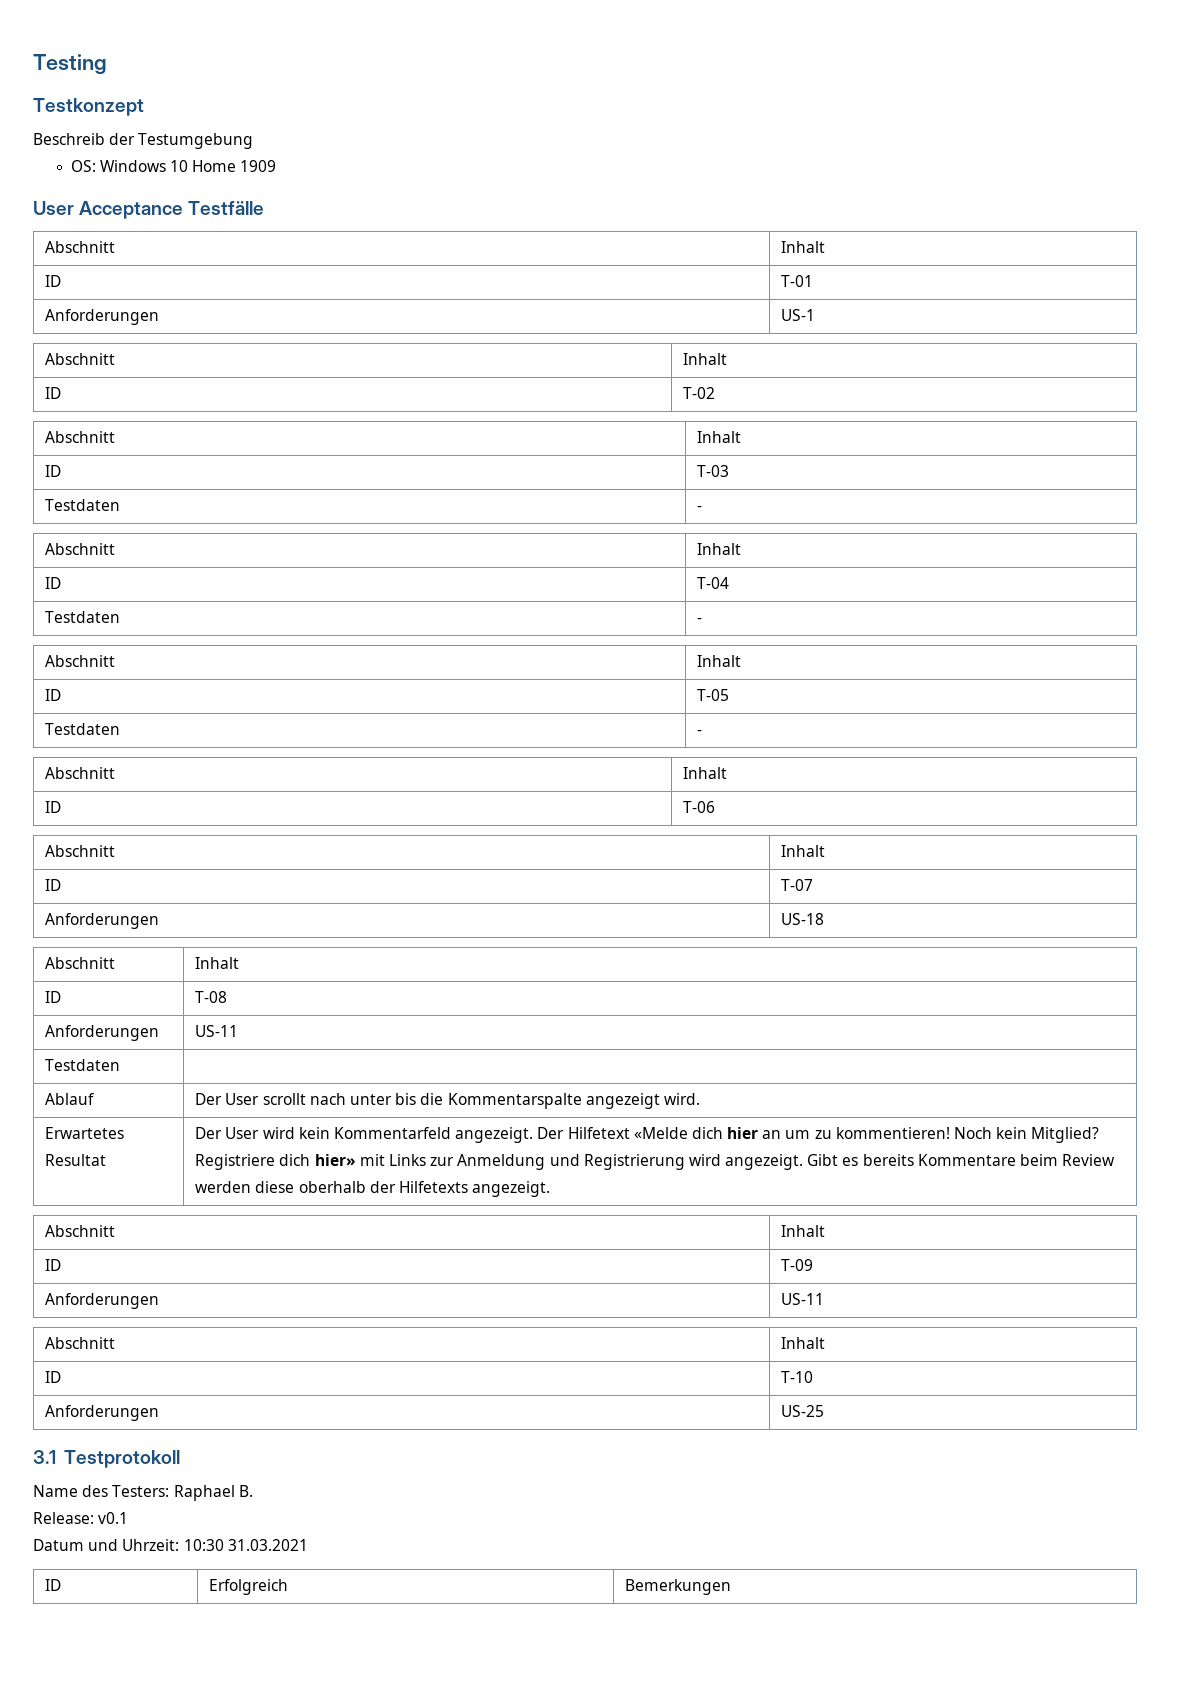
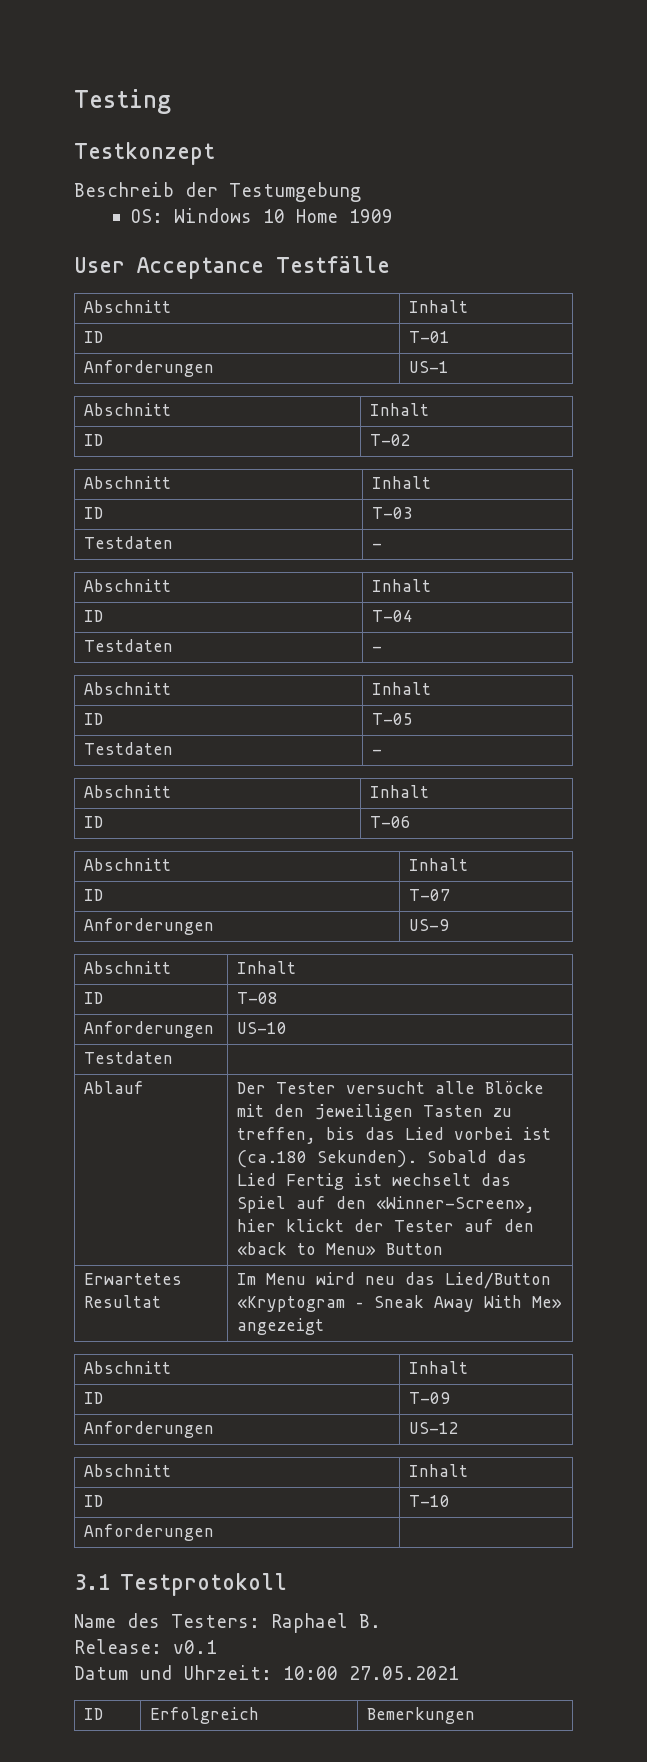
[781,913,825,925] US-18 -> [409,919,450,931] US-9
[195,1025,239,1037] US-11 -> [237,1022,288,1034] US-10
[225,1093,700,1109] [45,1127,125,1139] [45,1154,107,1166] [195,1127,1100,1143] [195,1154,1116,1170] [195,1181,551,1197] User scrollt nach unter bis die Kommentarspalte angezeigt wird. // Erwartetes Resultat | Der User wird kein Kommentarfeld angezeigt. Der Hilfetext «Melde dich hier an um zu kommentieren! Noch kein Mitglied? Registriere dich hier» mit Links zur Anmeldung und Registrierung wird angezeigt. Gibt es bereits Kommentare beim Review werden diese oberhalb der Hilfetexts angezeigt. -> [276,1081,545,1094] [237,1104,513,1121] [237,1127,552,1144] [237,1150,528,1168] [237,1173,512,1190] [237,1196,536,1213] [237,1219,535,1232] [237,1242,444,1256] [84,1273,183,1285] [84,1295,162,1308] [237,1272,552,1289] [237,1295,563,1312] [237,1318,325,1335] Tester versucht alle Blöcke mit den jeweiligen Tasten zu treffen, bis das Lied vorbei ist (ca.180 Sekunden). Sobald das Lied Fertig ist wechselt das Spiel auf den «Winner-Screen», hier klickt der Tester auf den «back to Menu» Button // Erwartetes Resultat | Im Menu wird neu das Lied/Button «Kryptogram – Sneak Away With Me» angezeigt
[781,1293,825,1305] US-11 -> [409,1422,460,1434] US-12
[781,1405,825,1417] US-25 -> (215, 1532) none
[183,1539,308,1551] 10:30 31.03.2021 -> [283,1666,459,1680] 10:00 27.05.2021

